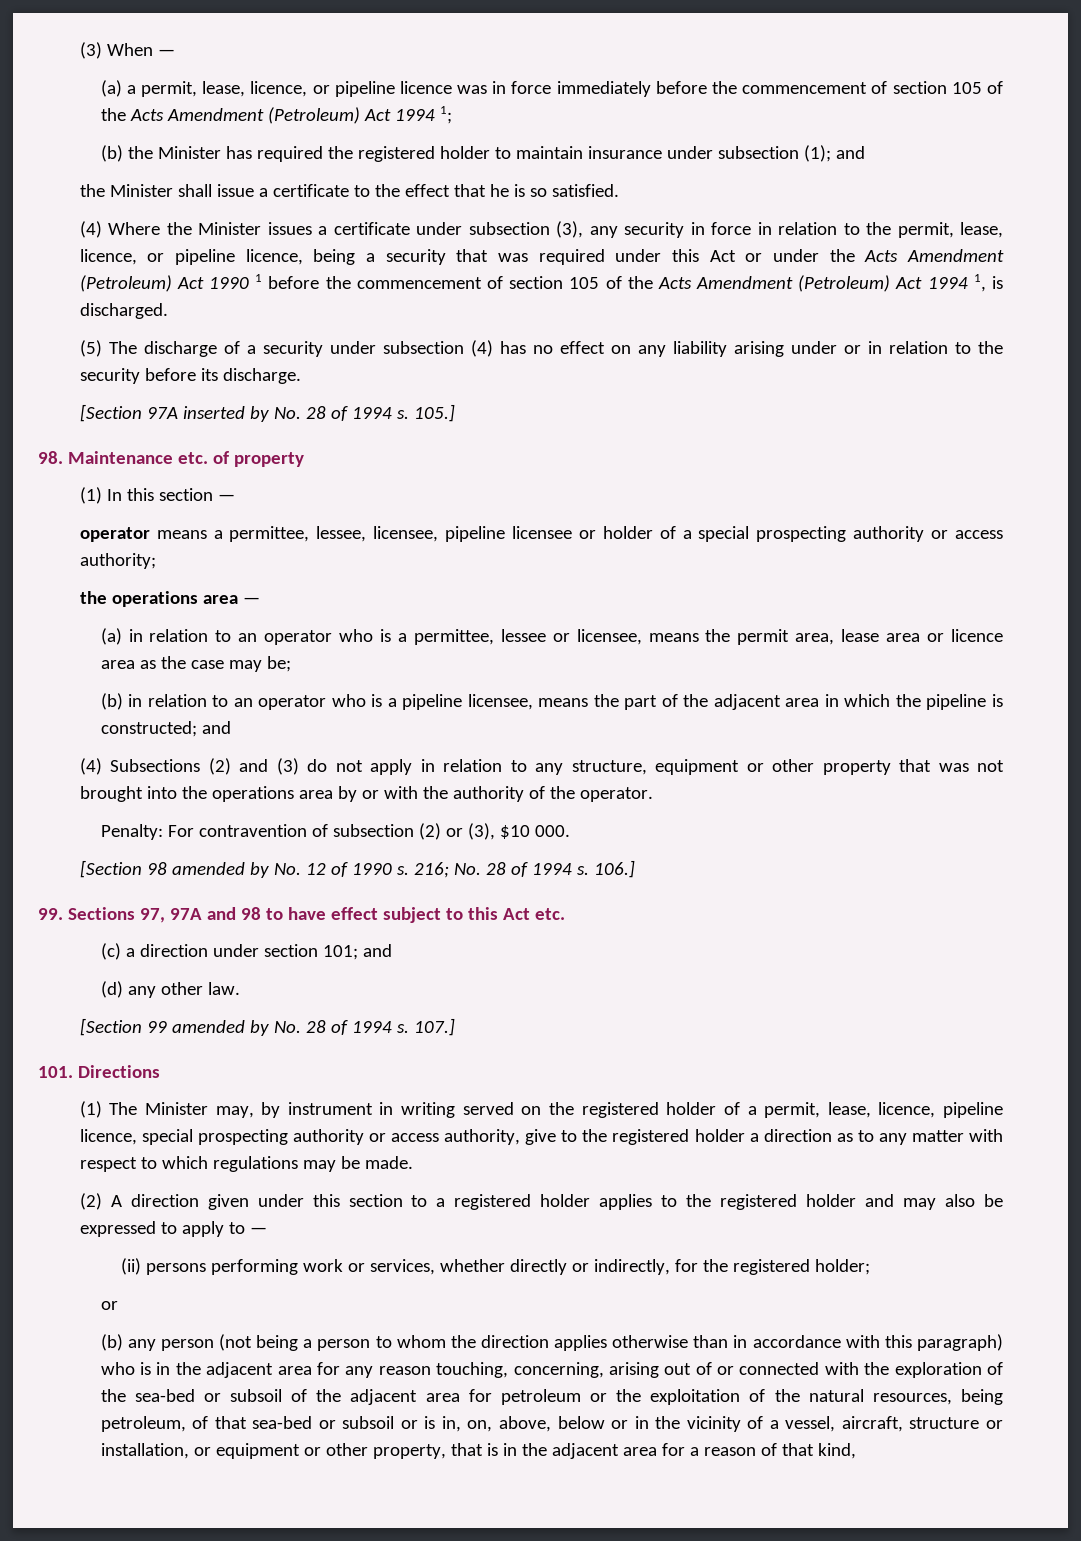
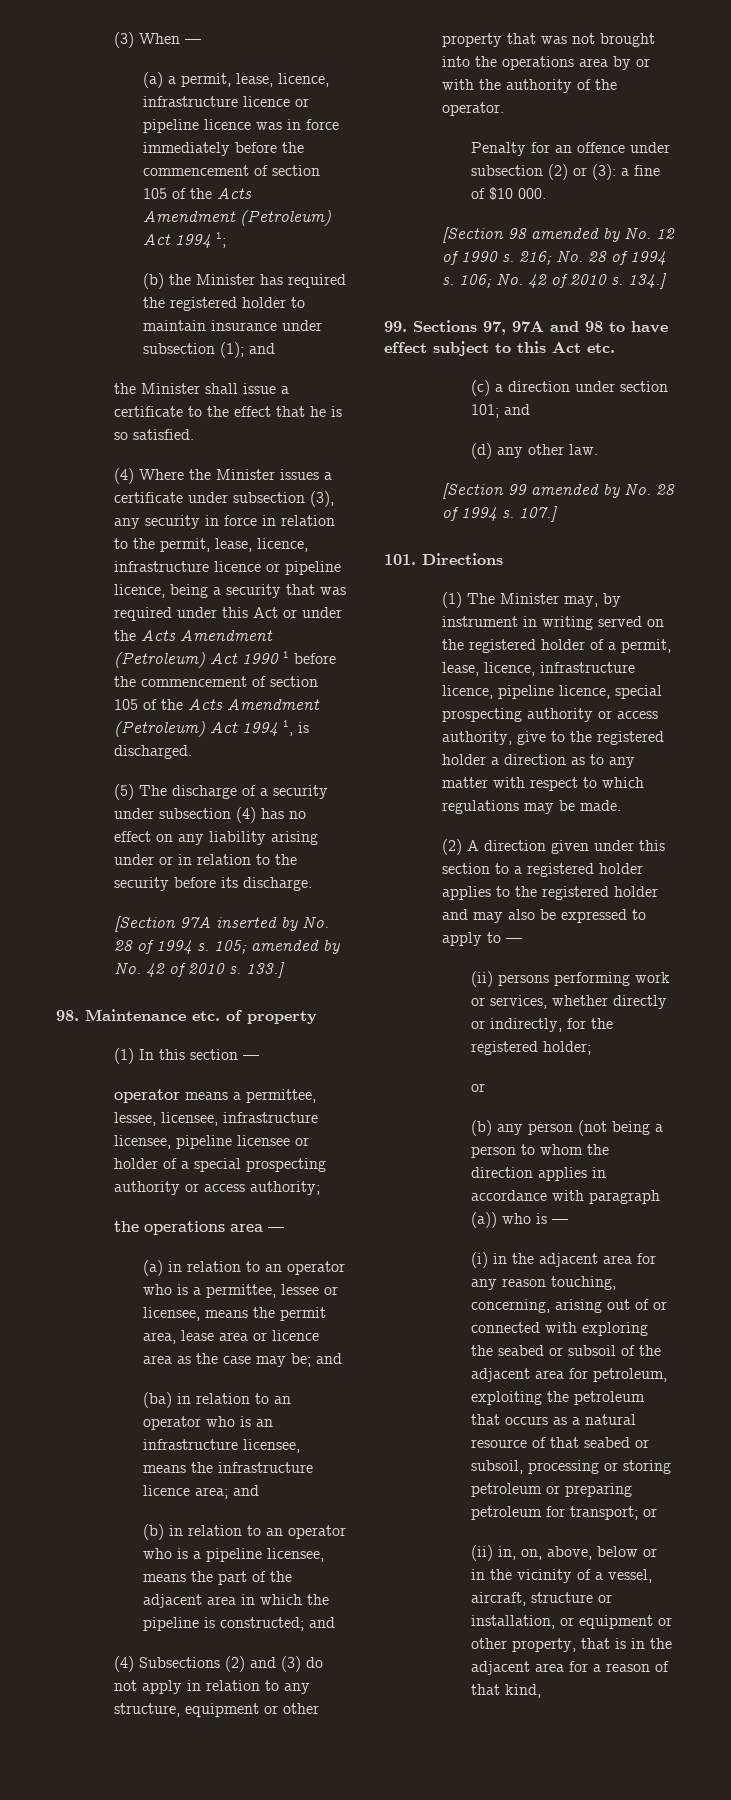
(308, 89) none -> [143,96,291,107] infrastructure licence
(137, 257) none -> [114,561,262,572] infrastructure licence
[413,404,455,422] 105.] -> [214,940,341,954] [114,962,286,978] 105; amended by No. 42 of 2010 s. 133.]
(439, 534) none -> [223,1112,319,1123] [114,1135,172,1149] infrastructure licensee,
(291, 664) none -> [316,1353,343,1364] [143,1392,292,1408] [143,1416,274,1430] [143,1439,301,1453] [143,1462,314,1473] [143,1485,260,1499] and // (ba) in relation to an operator who is an infrastructure licensee, means the infrastructure licence area; and
[100,823,495,840] Penalty: For contravention of subsection (2) or (3), -> [471,142,671,156] [471,164,661,180] [471,188,486,199] Penalty for an offence under subsection (2) or (3): a fine of
[593,860,635,878] 106.] -> [459,273,668,289] 106; No. 42 of 2010 s. 134.]
(936, 1110) none -> [540,662,636,673] [442,685,494,699] infrastructure licence,
[612,1335,729,1348] otherwise than -> (588, 1174) none
[884,1334,1003,1351] [100,1362,151,1375] this paragraph) who is -> [589,1190,661,1204] [471,1212,569,1228] [471,1252,489,1268] paragraph (a)) who is — // (i)
[864,1362,1003,1378] [100,1389,195,1402] the exploration of the sea-bed -> [582,1322,649,1336] [471,1345,545,1356] exploring the seabed
[500,1389,1004,1405] [100,1416,436,1432] petroleum or the exploitation of the natural resources, being petroleum, of that sea-bed or subsoil or is -> [593,1368,668,1382] [471,1391,646,1405] [471,1414,637,1425] [471,1437,650,1448] [471,1460,672,1474] [471,1483,633,1497] [471,1506,658,1520] [471,1545,494,1561] petroleum, exploiting the petroleum that occurs as a natural resource of that seabed or subsoil, processing or storing petroleum or preparing petroleum for transport; or // (ii)

